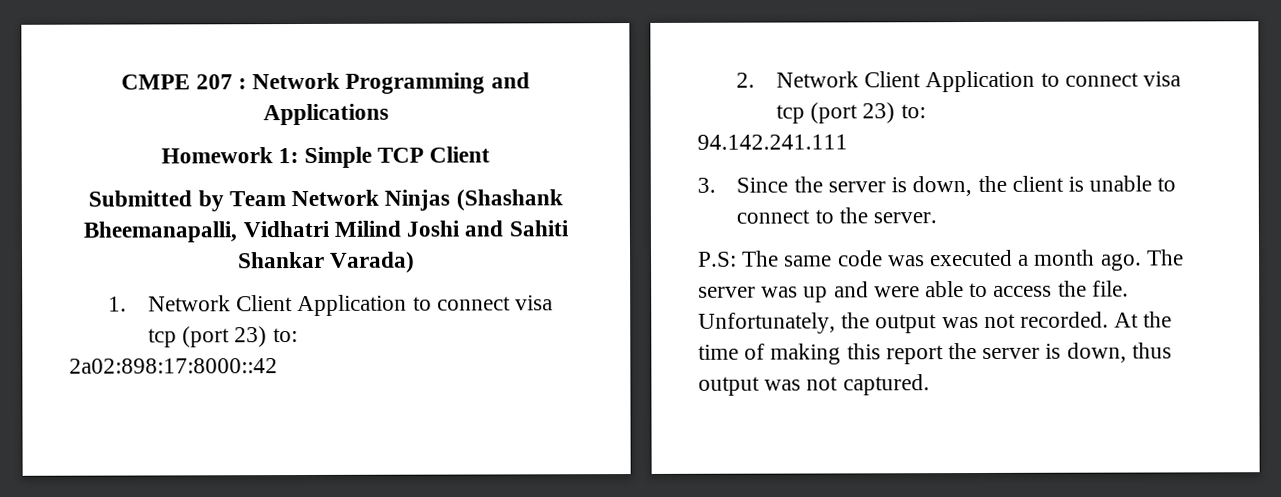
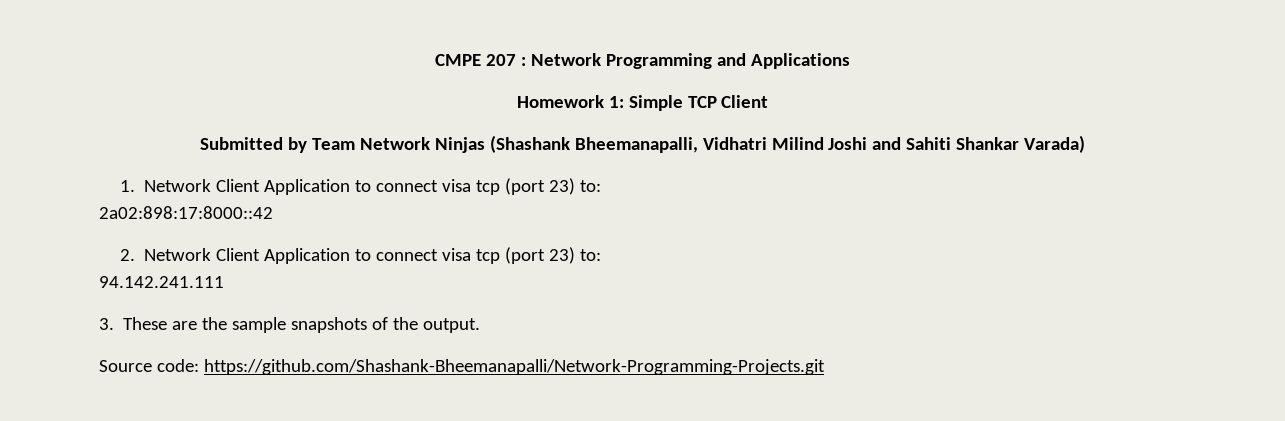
[736,175,1177,197] [736,207,938,224] [698,249,1184,271] [698,280,1129,303] [698,311,1173,334] [698,342,1172,365] [698,374,930,396] Since the server is down, the client is unable to connect to the server. // P.S: The same code was executed a month ago. The server was up and were able to access the file. Unfortunately, the output was not recorded. At the time of making this report the server is down, thus output was not captured. -> [123,317,481,333] [99,359,825,375] These are the sample snapshots of the output. // Source code: https://github.com/Shashank-Bheemanapalli/Network-Programming-Projects.git

